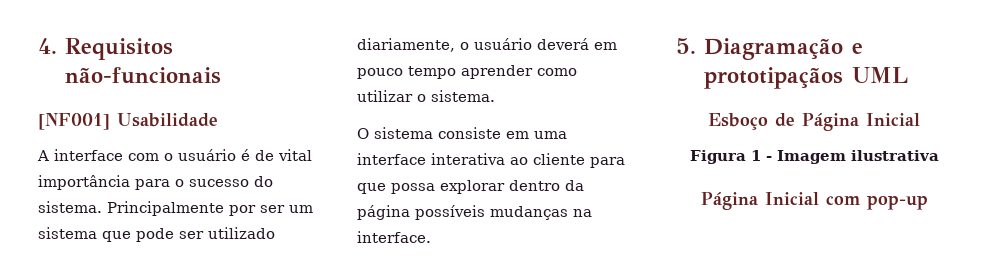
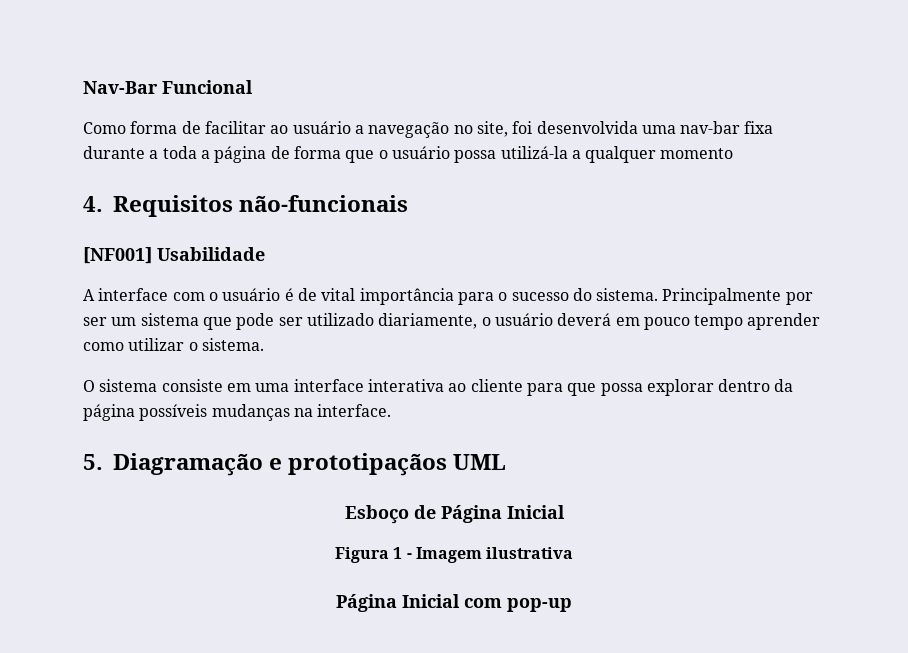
(38, 46) none -> [83,80,253,94] [83,121,774,138] [83,146,734,163] Nav-Bar Funcional // Como forma de facilitar ao usuário a navegação no site, foi desenvolvida uma nav-bar fixa durante a toda a página de forma que o usuário possa utilizá-la a qualquer momento //

